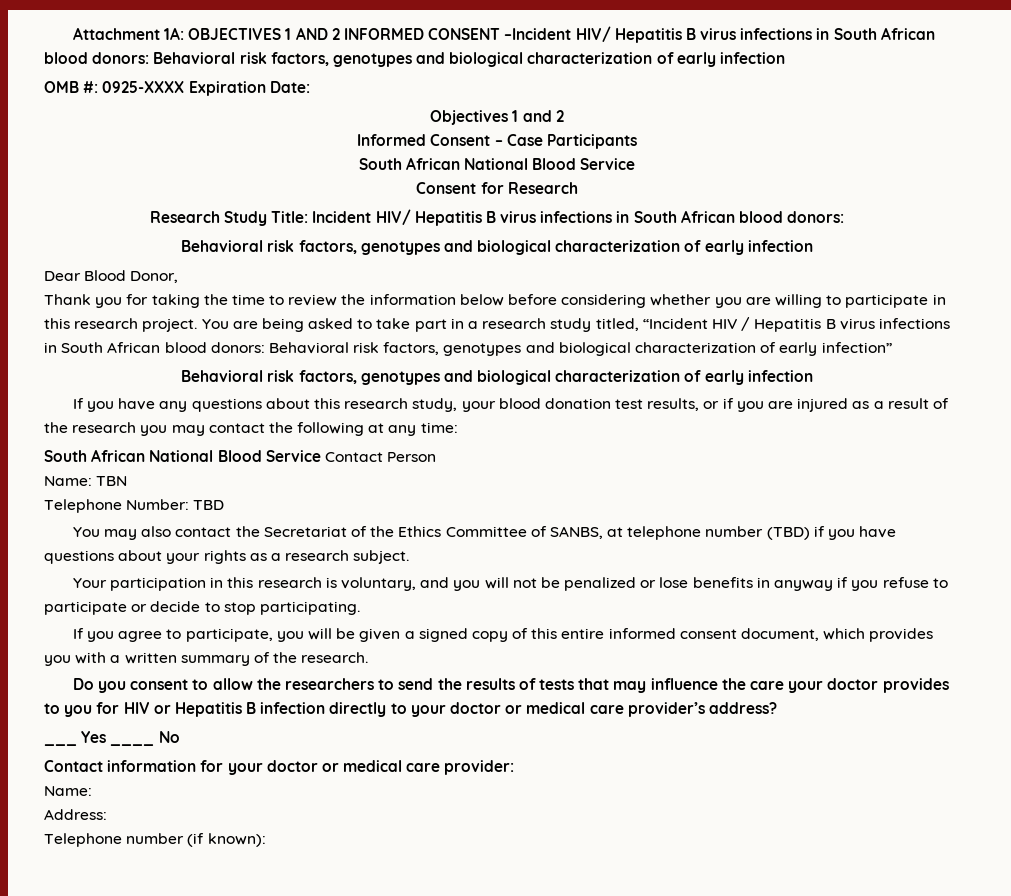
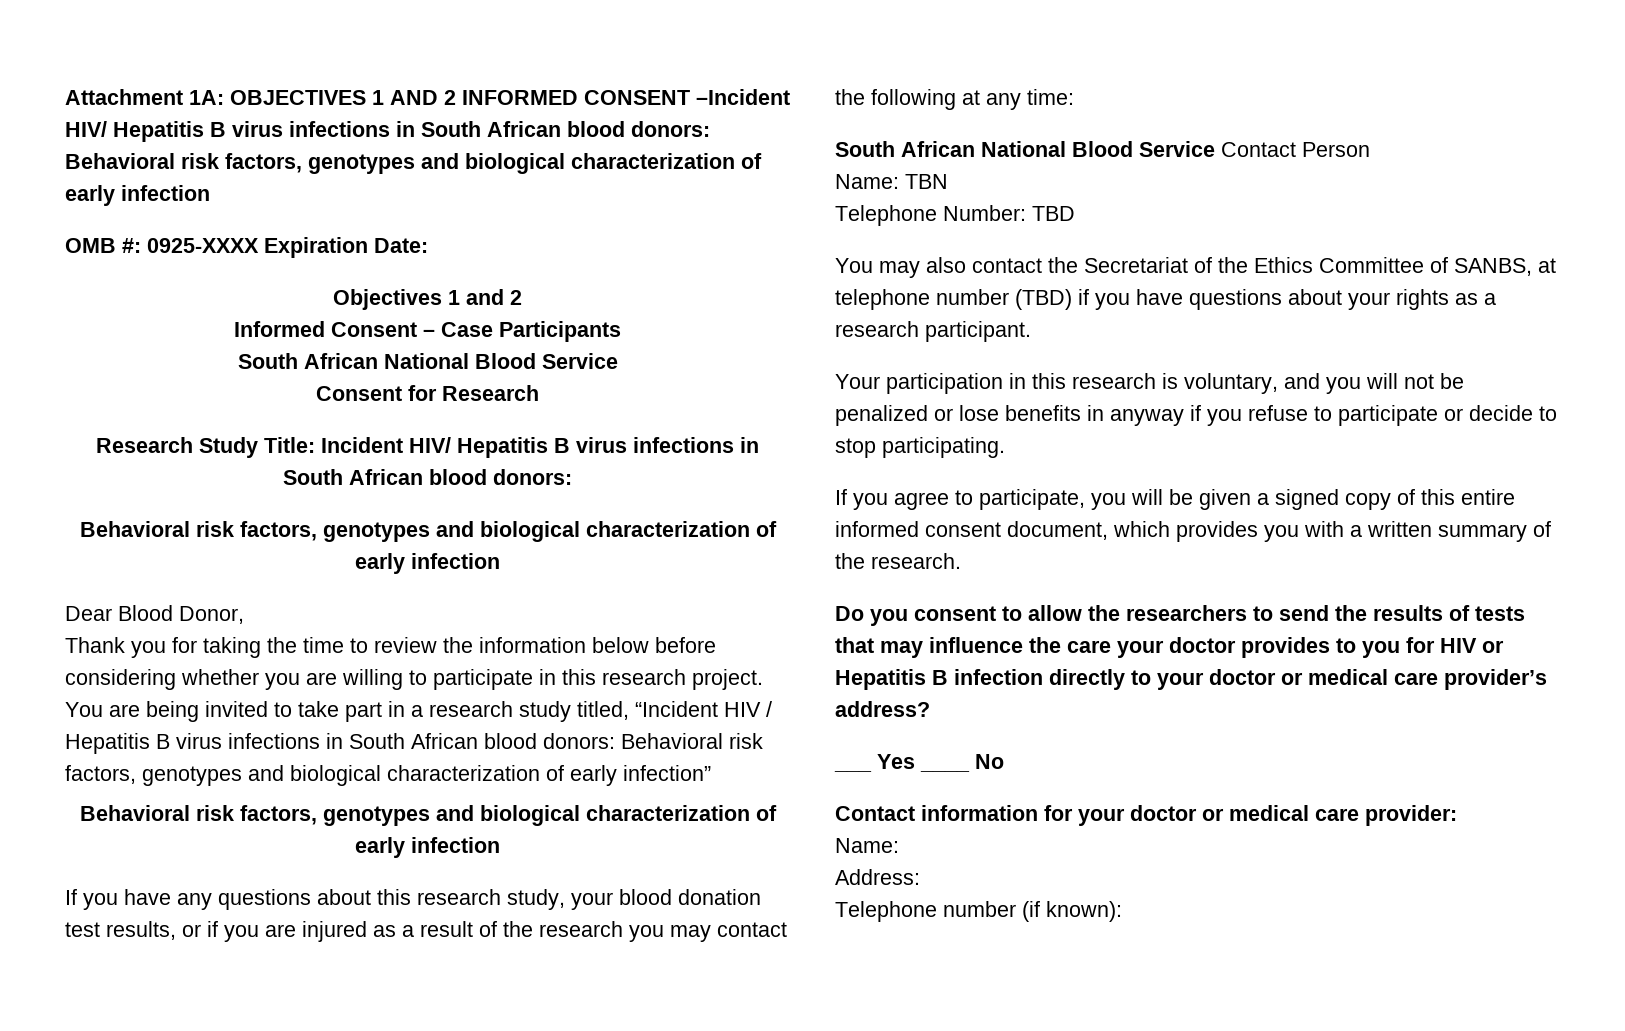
[308,318,354,329] asked -> [205,701,268,717] invited
[353,550,410,564] subject. -> [925,321,1031,342] participant.

